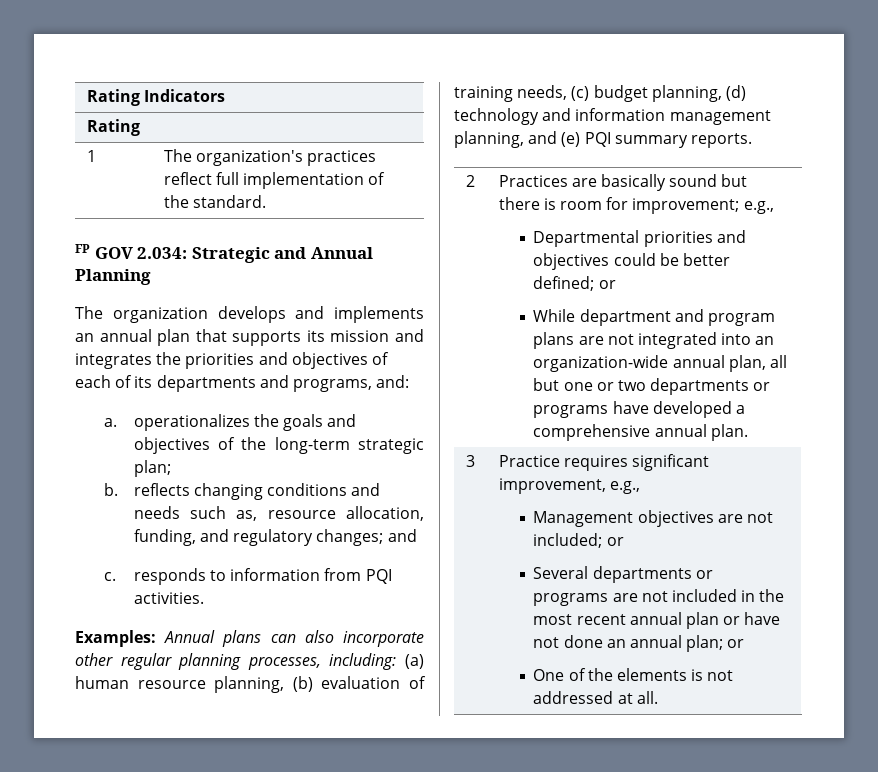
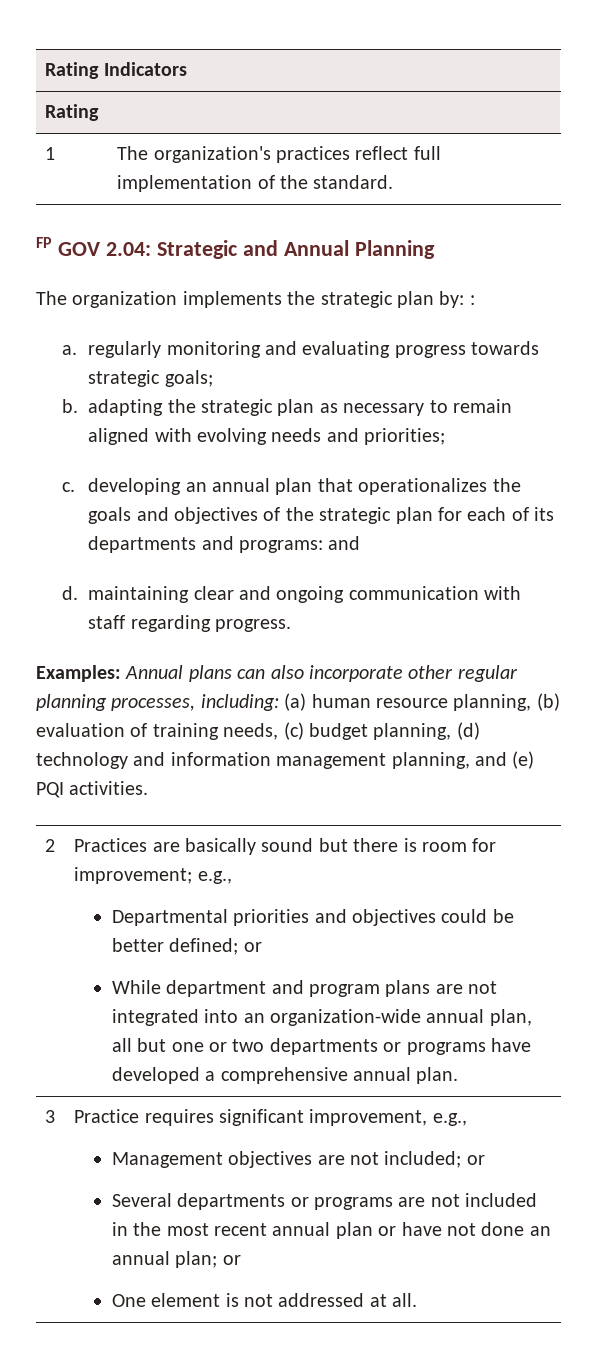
[137,247,188,259] 2.034: -> [105,242,151,256] 2.04:
[217,306,424,323] [75,329,424,346] [75,352,389,369] [75,375,410,392] [104,418,118,427] develops and implements an annual plan that supports its mission and integrates the priorities and objectives of each of its departments and programs, and: // a. -> [182,291,475,308] [62,341,540,358] [88,370,213,387] [62,399,512,416] [88,428,446,445] [62,478,353,495] implements the strategic plan by: : // a. regularly monitoring and evaluating progress towards strategic goals; // b. adapting the strategic plan as necessary to remain aligned with evolving needs and priorities; // c. developing an annual plan that
[274,437,424,454] [133,460,171,477] [104,483,381,500] [133,506,424,521] [133,529,417,546] [104,568,392,585] [133,592,204,604] long-term strategic plan; // b. reflects changing conditions and needs such as, resource allocation, funding, and regulatory changes; and // c. responds to information from PQI activities. -> [319,507,555,524] [88,536,361,553] [62,586,522,603] [88,615,291,632] strategic plan for each of its departments and programs: and // d. maintaining clear and ongoing communication with staff regarding progress.
[614,133,752,148] summary reports. -> [69,781,149,795] activities.
[568,668,688,681] of the elements -> [151,1293,221,1307] element

